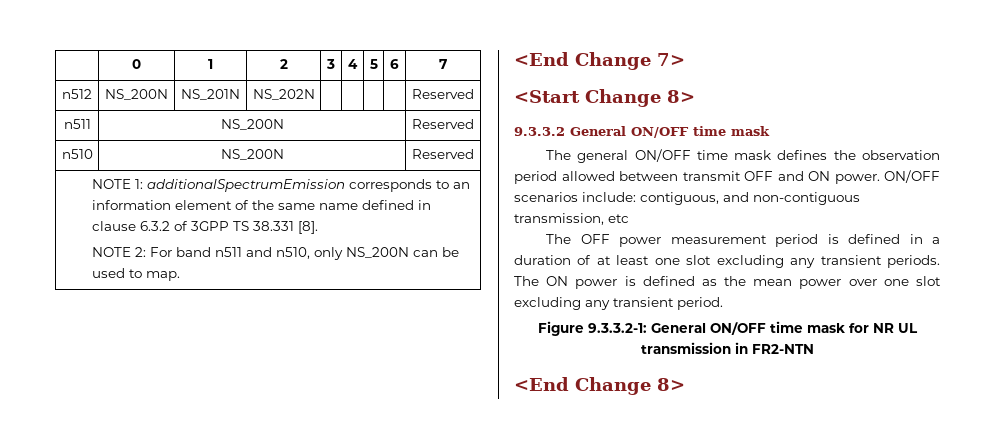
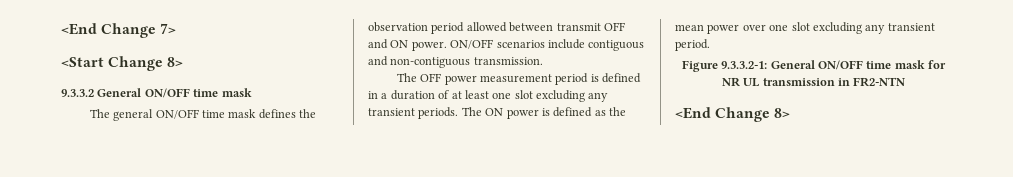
[132,59,141,69] [208,59,213,69] [279,59,288,69] [326,59,335,69] [348,59,358,69] [369,59,378,69] [390,59,399,69] [439,59,447,69] [62,89,92,99] [105,89,168,100] [181,89,240,100] [252,89,315,100] [412,89,474,99] [63,119,91,129] [220,119,284,130] [412,119,474,129] [61,149,93,159] [220,149,284,160] [412,149,474,159] [92,179,471,192] [92,200,432,210] [92,221,319,234] [92,247,460,260] [92,268,181,281] | 0 | 1 | 2 | 3 | 4 | 5 | 6 | 7 // n512 | NS_200N | NS_201N | NS_202N | | | | | Reserved // n511 | NS_200N | Reserved // n510 | NS_200N | Reserved // NOTE 1: additionalSpectrumEmission corresponds to an information element of the same name defined in clause 6.3.2 of 3GPP TS 38.331 [8]. // NOTE 2: For band n511 and n510, only NS_200N can be used to map. // -> (61, 29) none
[582,192,860,205] [514,213,629,225] include: contiguous, and non-contiguous transmission, etc -> [547,39,645,51] [368,56,543,68] include contiguous and non-contiguous transmission.

